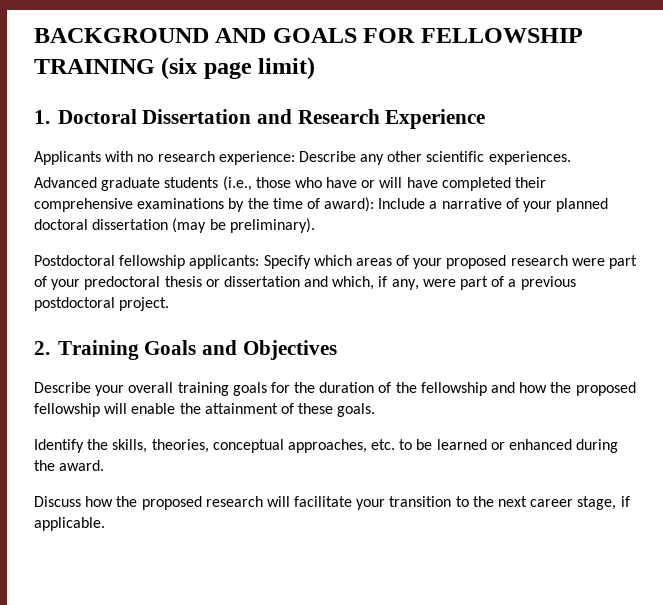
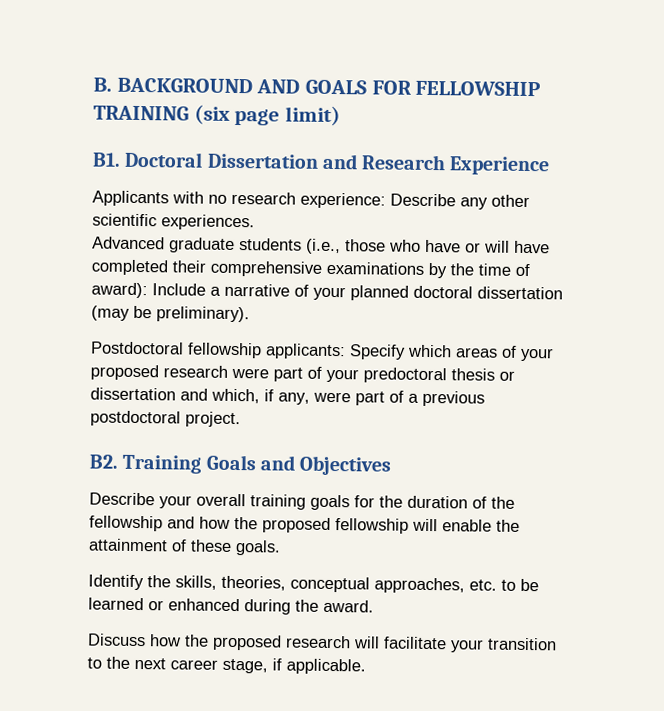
(34, 35) none -> [93,77,112,92] B.
[34,110,50,124] 1. -> [92,152,121,167] B1.
[34,341,50,355] 2. -> [89,454,118,469] B2.

